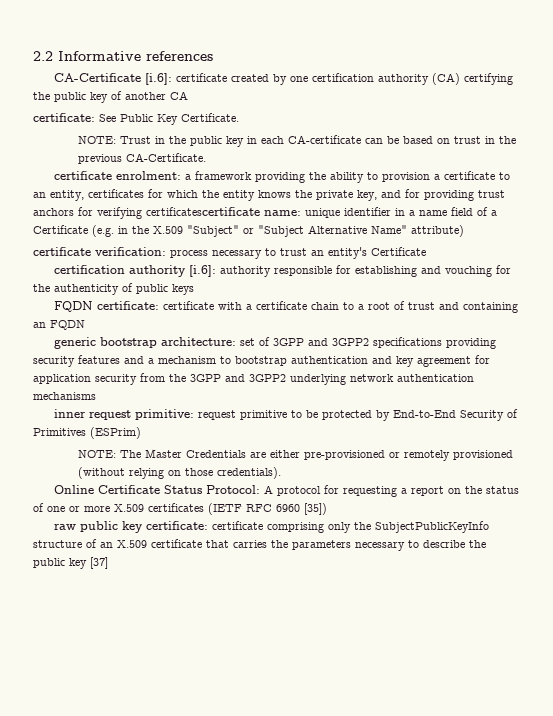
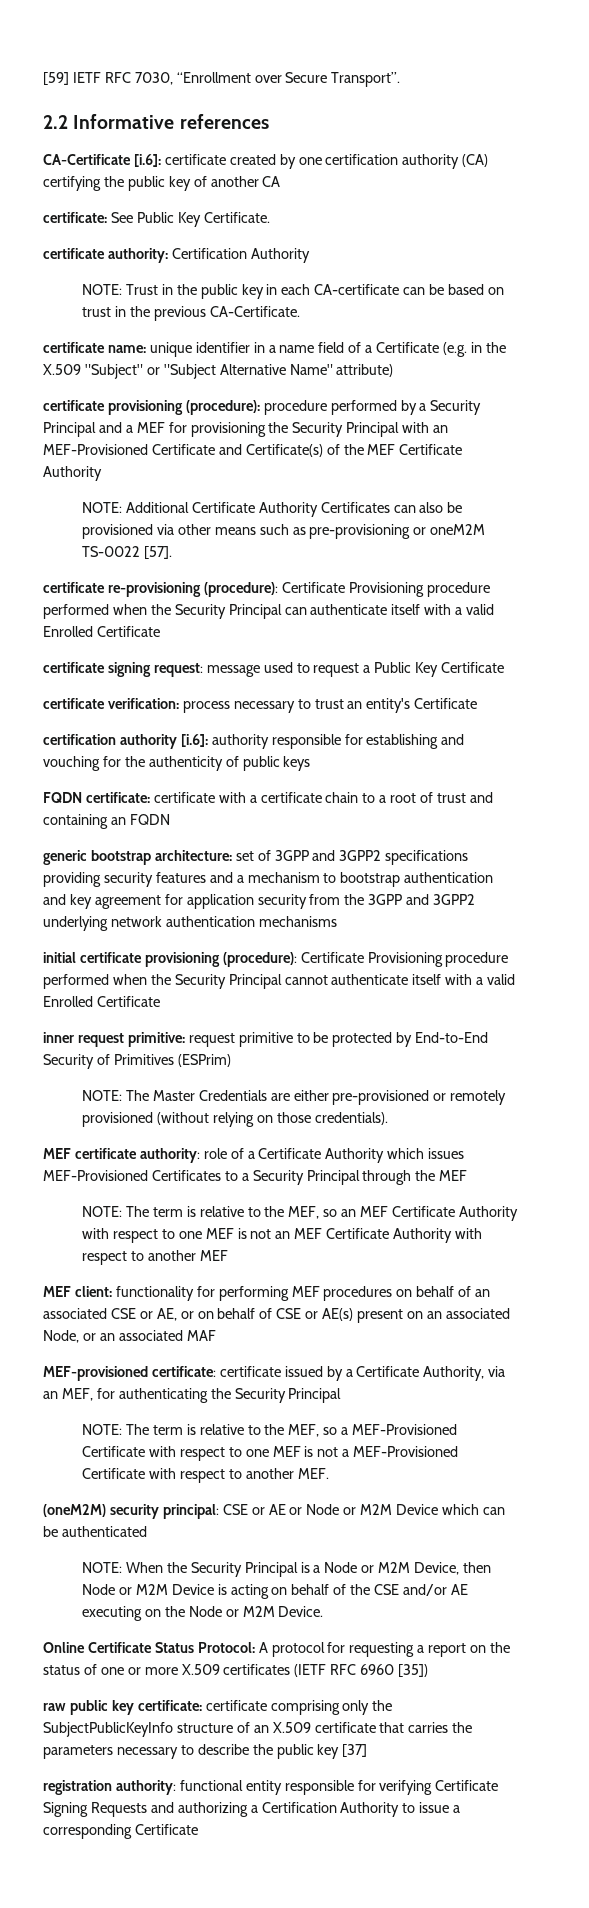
(33, 56) none -> [43,72,401,87] [59] IETF RFC 7030, “Enrollment over Secure Transport”. //
(239, 117) none -> [43,248,310,263] // certificate authority: Certification Authority
[116,171,511,183] [33,189,505,201] [33,207,260,219] enrolment: a framework providing the ability to provision a certificate to an entity, certificates for which the entity knows the private key, and for providing trust anchors for verifying certificatescertificate -> (105, 347) none
(464, 231) none -> [43,400,482,415] [43,422,449,437] [43,444,463,457] [43,466,102,481] [81,502,463,517] [81,524,486,539] [81,546,172,559] [43,582,490,597] [43,604,495,619] [43,626,160,637] [43,662,505,677] // certificate provisioning (procedure): procedure performed by a Security Principal and a MEF for provisioning the Security Principal with an MEF-Provisioned Certificate and Certificate(s) of the MEF Certificate Authority // NOTE: Additional Certificate Authority Certificates can also be provisioned via other means such as pre-provisioning or oneM2M TS-0022 [57]. // certificate re-provisioning (procedure): Certificate Provisioning procedure performed when the Security Principal can authenticate itself with a valid Enrolled Certificate // certificate signing request: message used to request a Public Key Certificate
(96, 396) none -> [43,952,509,967] [43,974,516,989] [43,996,160,1007] // initial certificate provisioning (procedure): Certificate Provisioning procedure performed when the Security Principal cannot authenticate itself with a valid Enrolled Certificate
(282, 473) none -> [43,1148,465,1163] [43,1170,468,1185] [81,1206,518,1221] [81,1228,483,1243] [81,1250,228,1265] [43,1286,491,1301] [43,1308,510,1323] [43,1330,216,1343] [43,1366,506,1381] [43,1388,342,1403] [81,1424,458,1437] [81,1446,459,1461] [81,1468,329,1483] [43,1504,505,1519] [43,1526,147,1537] [81,1562,492,1577] [81,1584,468,1599] [81,1606,324,1621] // MEF certificate authority: role of a Certificate Authority which issues MEF-Provisioned Certificates to a Security Principal through the MEF // NOTE: The term is relative to the MEF, so an MEF Certificate Authority with respect to one MEF is not an MEF Certificate Authority with respect to another MEF // MEF client: functionality for performing MEF procedures on behalf of an associated CSE or AE, or on behalf of CSE or AE(s) present on an associated Node, or an associated MAF // MEF-provisioned certificate: certificate issued by a Certificate Authority, via an MEF, for authenticating the Security Principal // NOTE: The term is relative to the MEF, so a MEF-Provisioned Certificate with respect to one MEF is not a MEF-Provisioned Certificate with respect to another MEF. // (oneM2M) security principal: CSE or AE or Node or M2M Device which can be authenticated // NOTE: When the Security Principal is a Node or M2M Device, then Node or M2M Device is acting on behalf of the CSE and/or AE executing on the Node or M2M Device.
(108, 563) none -> [43,1780,499,1795] [43,1802,461,1817] [43,1824,198,1839] // registration authority: functional entity responsible for verifying Certificate Signing Requests and authorizing a Certification Authority to issue a corresponding Certificate

